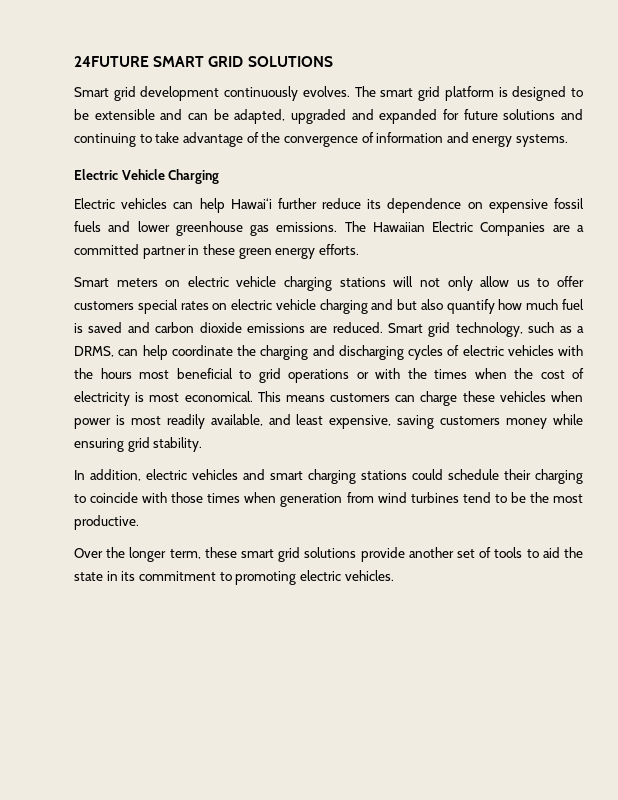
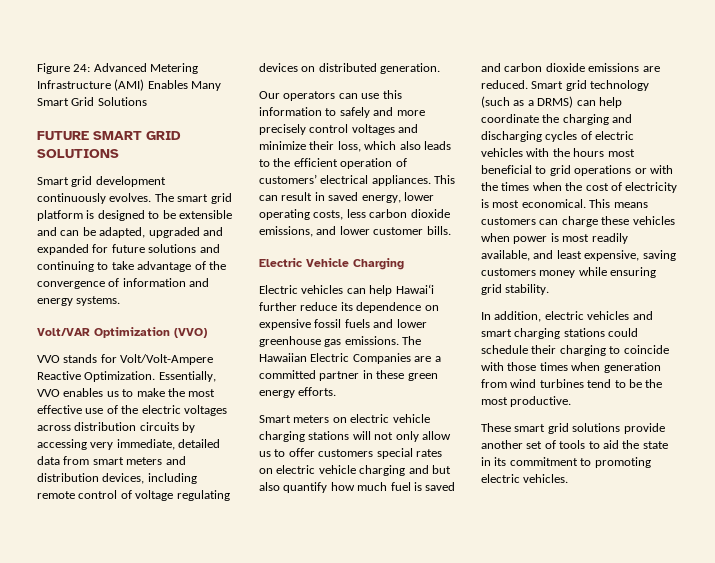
[74,56,149,67] 24FUTURE -> [37,63,199,74] [37,79,222,91] [37,97,147,106] [37,131,89,140] Figure 24: Advanced Metering Infrastructure (AMI) Enables Many Smart Grid Solutions // FUTURE
(569, 140) none -> [37,327,207,338] [37,354,214,365] [37,371,216,382] [37,388,216,397] [37,405,227,416] [37,422,196,433] [37,439,221,450] [37,456,186,465] [37,473,197,484] [37,490,230,501] [259,63,441,74] [259,90,402,101] [259,107,425,118] [259,124,419,135] [259,141,451,152] [259,158,407,169] [259,174,456,186] [259,192,434,203] [259,209,450,220] [259,226,451,237] // Volt/VAR Optimization (VVO) // VVO stands for Volt/Volt-Ampere Reactive Optimization. Essentially, VVO enables us to make the most effective use of the electric voltages across distribution circuits by accessing very immediate, detailed data from smart meters and distribution devices, including remote control of voltage regulating devices on distributed generation. // Our operators can use this information to safely and more precisely control voltages and minimize their loss, which also leads to the efficient operation of customers’ electrical appliances. This can result in saved energy, lower operating costs, less carbon dioxide emissions, and lower customer bills.
[455,322,555,337] technology, such -> [590,80,650,91] [481,96,510,108] technology (such
[74,346,114,357] DRMS, -> [537,96,574,108] DRMS)
[74,547,237,562] Over the longer term, these -> [481,423,511,432] These

